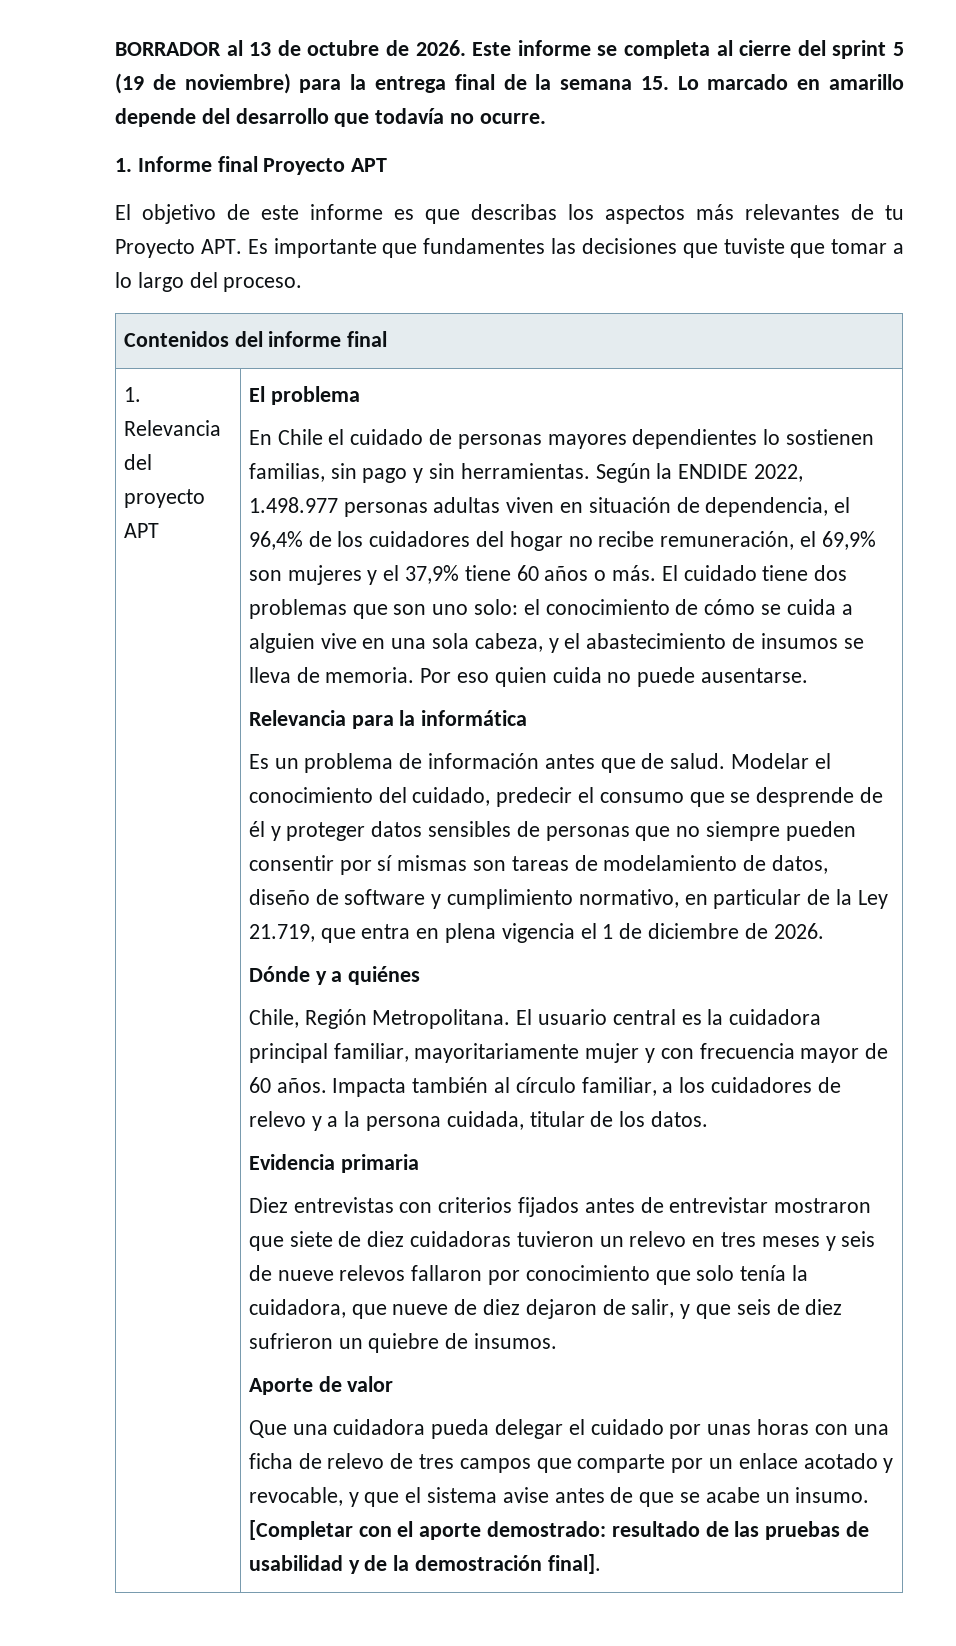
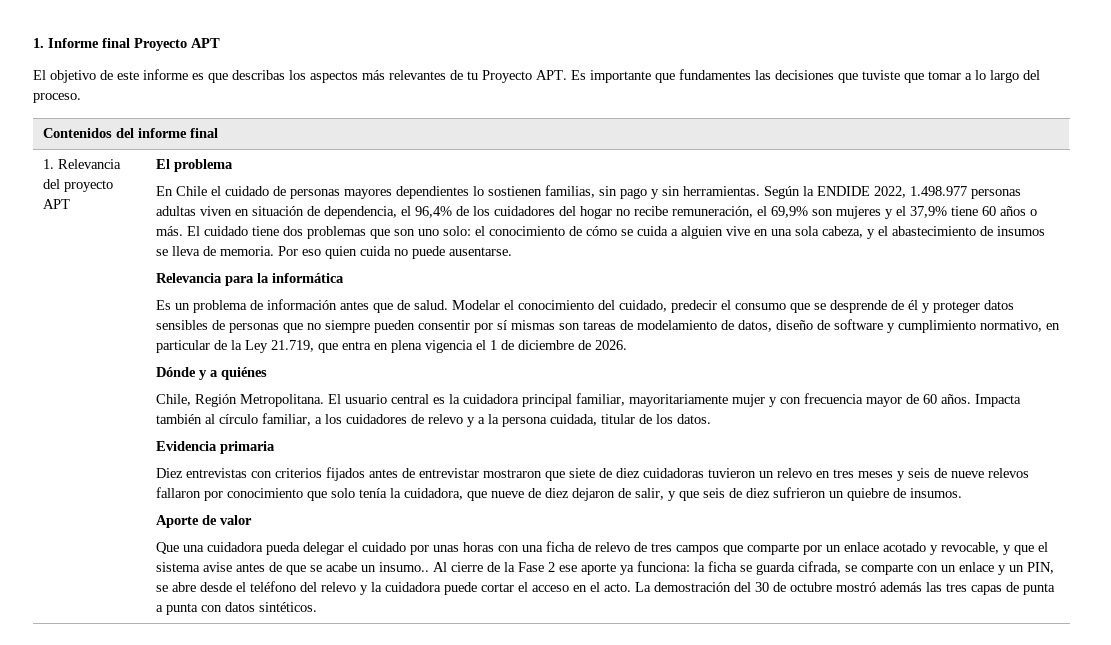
[115,40,905,59] [115,73,905,94] [115,108,546,127] BORRADOR al 13 de octubre de 2026. Este informe se completa al cierre del sprint 5 (19 de noviembre) para la entrega final de la semana 15. Lo marcado en amarillo depende del desarrollo que todavía no ocurre. // -> (33, 43) none
[795,1487,870,1503] [248,1520,870,1540] [248,1554,601,1574] insumo. [Completar con el aporte demostrado: resultado de las pruebas de usabilidad y de la demostración final]. -> [379,561,1055,575] [156,581,1056,595] [156,602,318,615] insumo.. Al cierre de la Fase 2 ese aporte ya funciona: la ficha se guarda cifrada, se comparte con un enlace y un PIN, se abre desde el teléfono del relevo y la cuidadora puede cortar el acceso en el acto. La demostración del 30 de octubre mostró además las tres capas de punta a punta con datos sintéticos.

